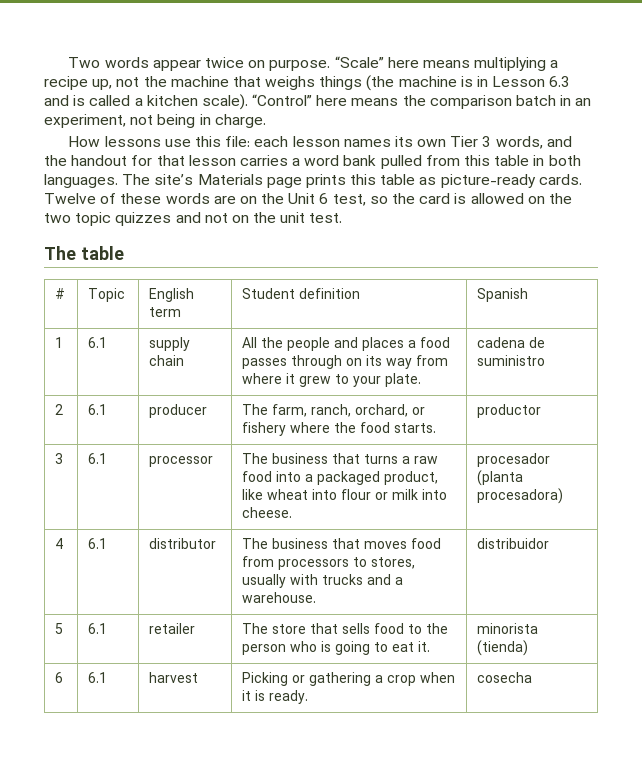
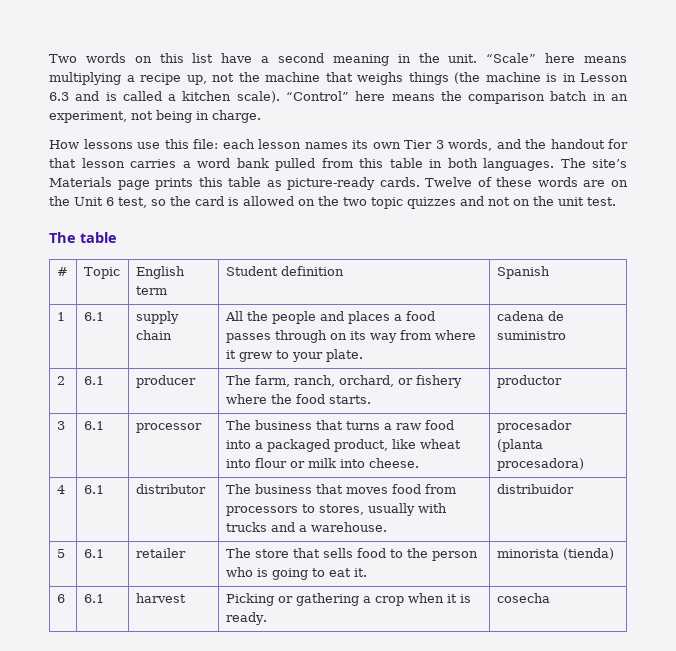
[152,57,331,71] appear twice on purpose. -> [134,53,478,66] on this list have a second meaning in the unit.

